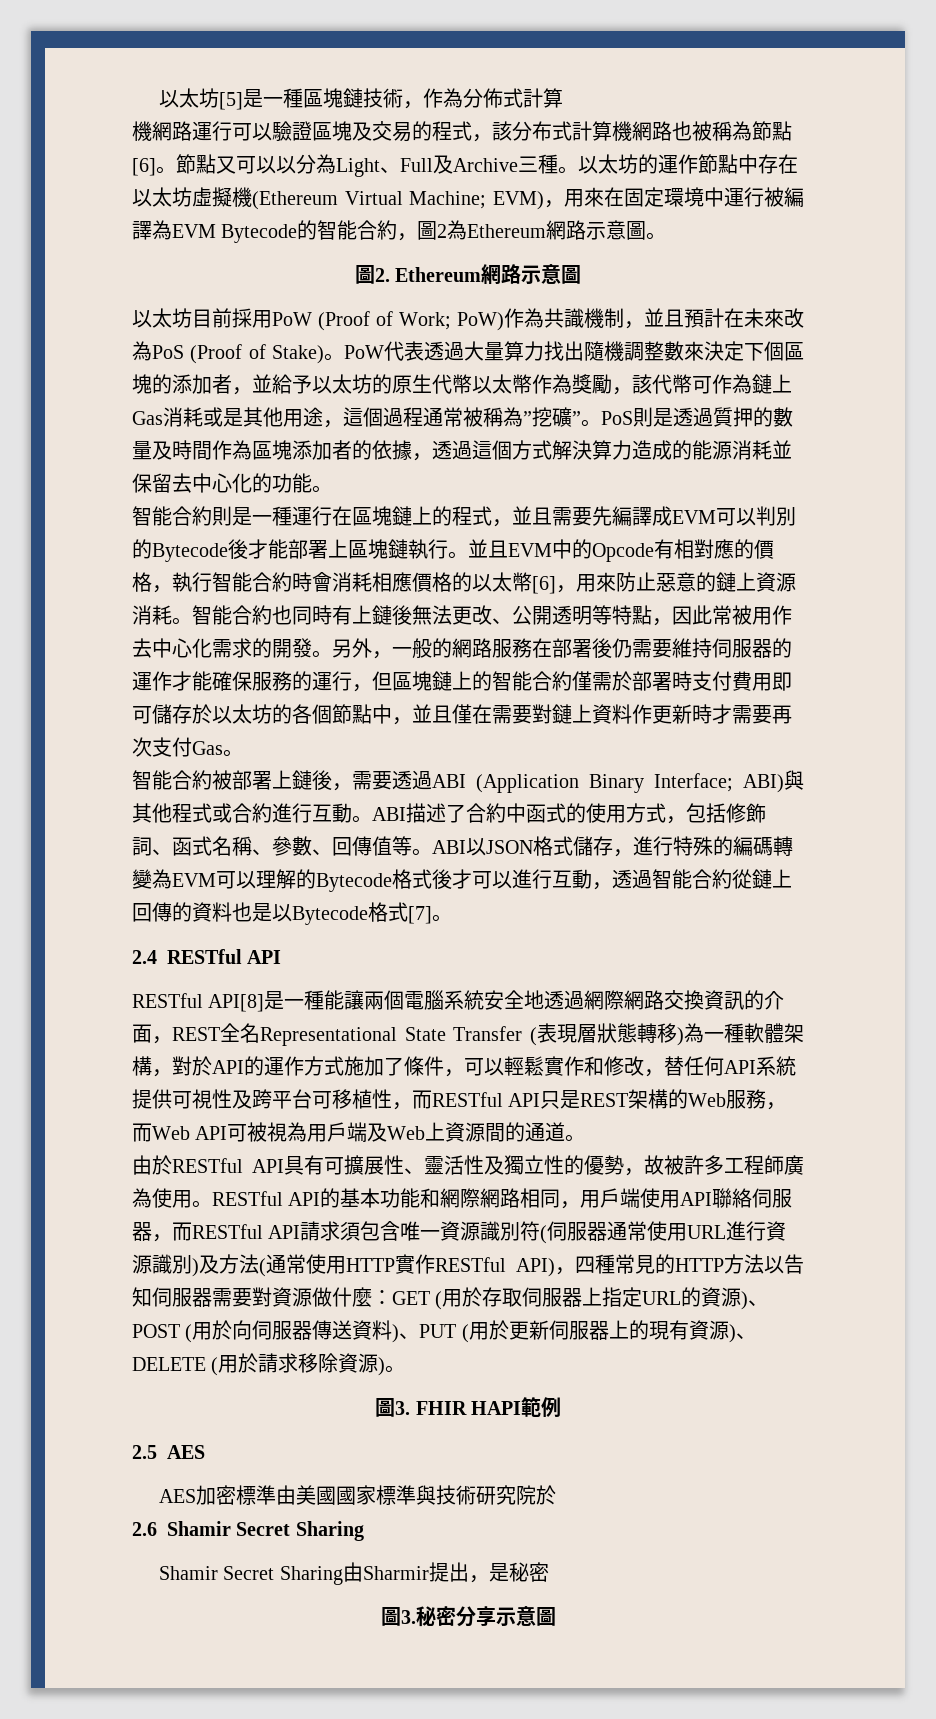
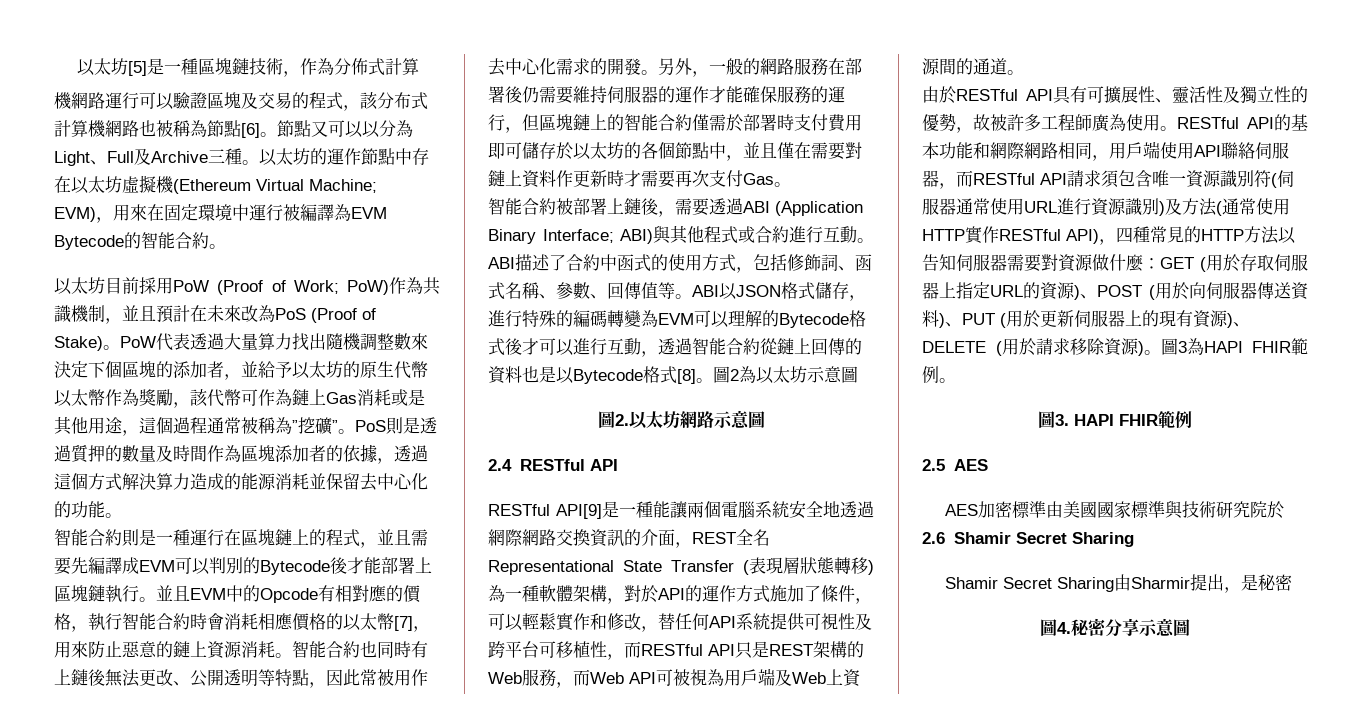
[397,220,667,241] [354,264,582,285] ，圖2為Ethereum網路示意圖。 // 圖2. Ethereum網路示意圖 -> [209,244,226,249] 。
[532,576,556,594] [6] -> [394,616,413,631] [7]
[408,906,452,924] [7]。 -> [677,366,858,384] [597,410,765,429] [8]。圖2為以太坊示意圖 // 圖2.以太坊網路示意圖
[208,994,265,1012] API[8] -> [556,504,602,519] API[9]
[375,1398,521,1417] // 圖3. FHIR HAPI -> [1160,338,1308,355] [922,366,956,383] [1038,411,1158,428] 圖3為HAPI FHIR範例。 // 圖3. HAPI FHIR
[400,1610,416,1624] 3. -> [1057,622,1071,634] 4.

